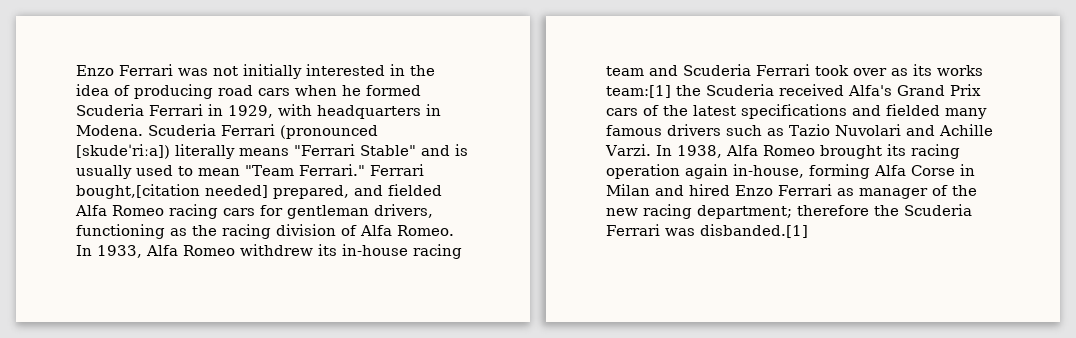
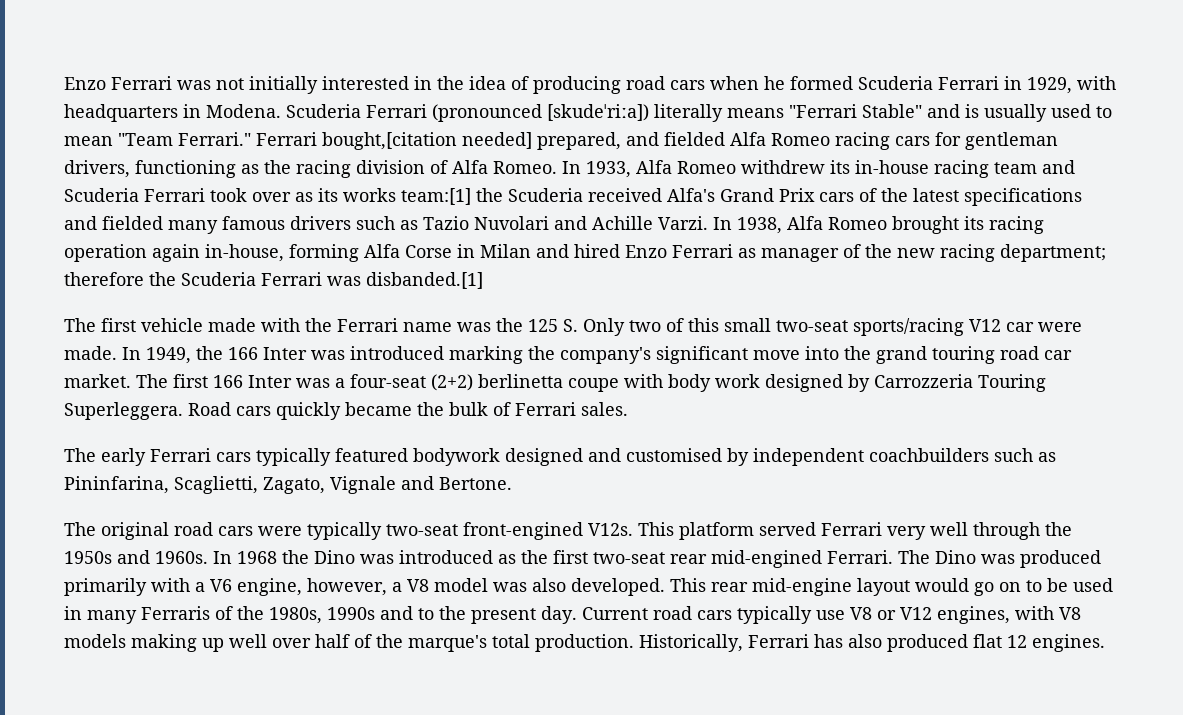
(808, 231) none -> [64,318,1082,336] [64,346,1072,364] [64,374,1046,392] [64,402,628,420] [64,448,1056,466] [64,476,512,494] [64,522,1072,540] [64,550,1101,568] [64,578,1113,596] [64,606,1081,624] [64,634,1105,652] // The first vehicle made with the Ferrari name was the 125 S. Only two of this small two-seat sports/racing V12 car were made. In 1949, the 166 Inter was introduced marking the company's significant move into the grand touring road car market. The first 166 Inter was a four-seat (2+2) berlinetta coupe with body work designed by Carrozzeria Touring Superleggera. Road cars quickly became the bulk of Ferrari sales. // The early Ferrari cars typically featured bodywork designed and customised by independent coachbuilders such as Pininfarina, Scaglietti, Zagato, Vignale and Bertone. // The original road cars were typically two-seat front-engined V12s. This platform served Ferrari very well through the 1950s and 1960s. In 1968 the Dino was introduced as the first two-seat rear mid-engined Ferrari. The Dino was produced primarily with a V6 engine, however, a V8 model was also developed. This rear mid-engine layout would go on to be used in many Ferraris of the 1980s, 1990s and to the present day. Current road cars typically use V8 or V12 engines, with V8 models making up well over half of the marque's total production. Historically, Ferrari has also produced flat 12 engines.

